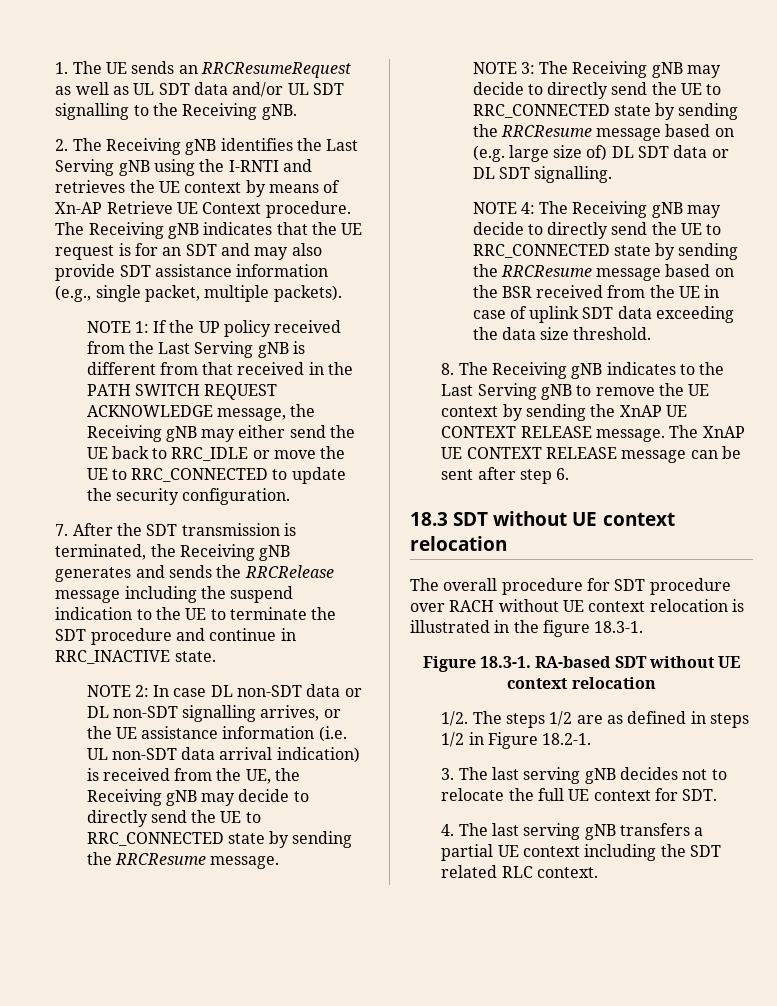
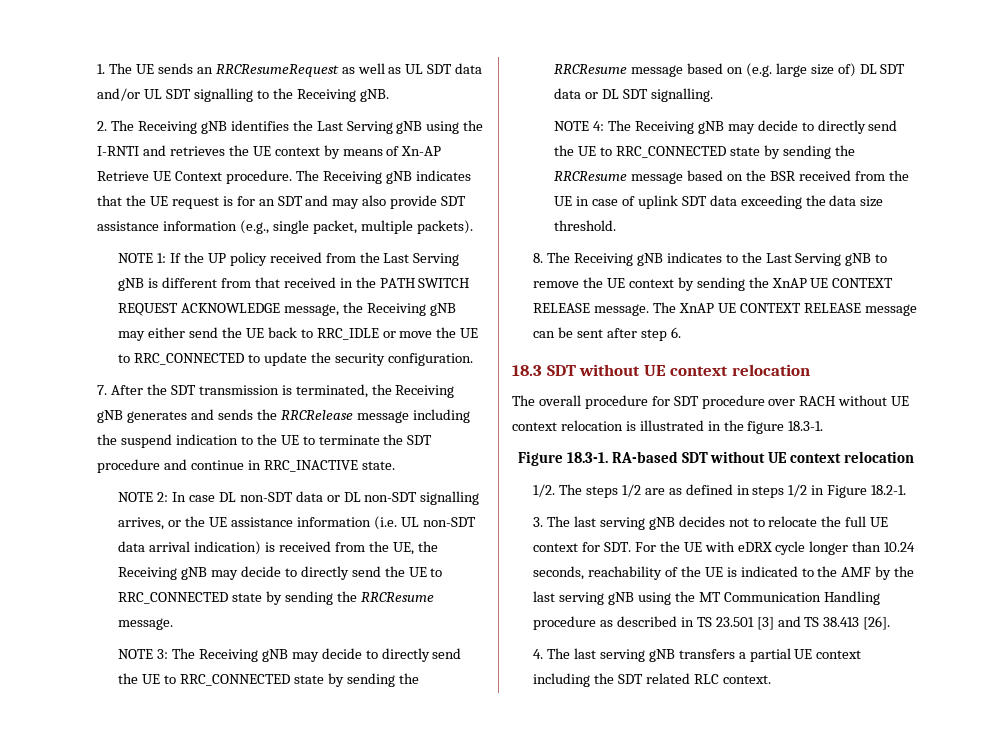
(718, 795) none -> [634,541,916,555] [533,566,915,580] [533,591,880,605] [533,616,891,630] For the UE with eDRX cycle longer than 10.24 seconds, reachability of the UE is indicated to the AMF by the last serving gNB using the MT Communication Handling procedure as described in TS 23.501 [3] and TS 38.413 [26].

